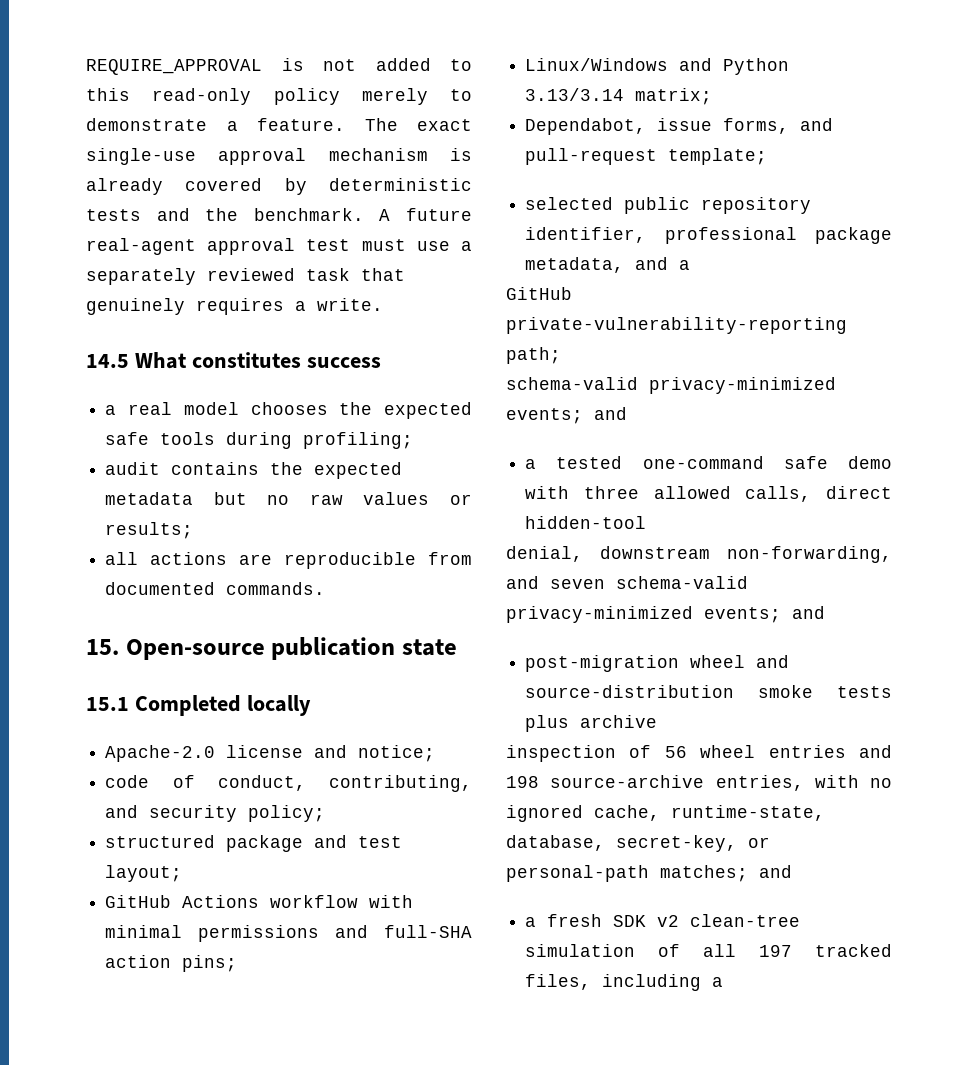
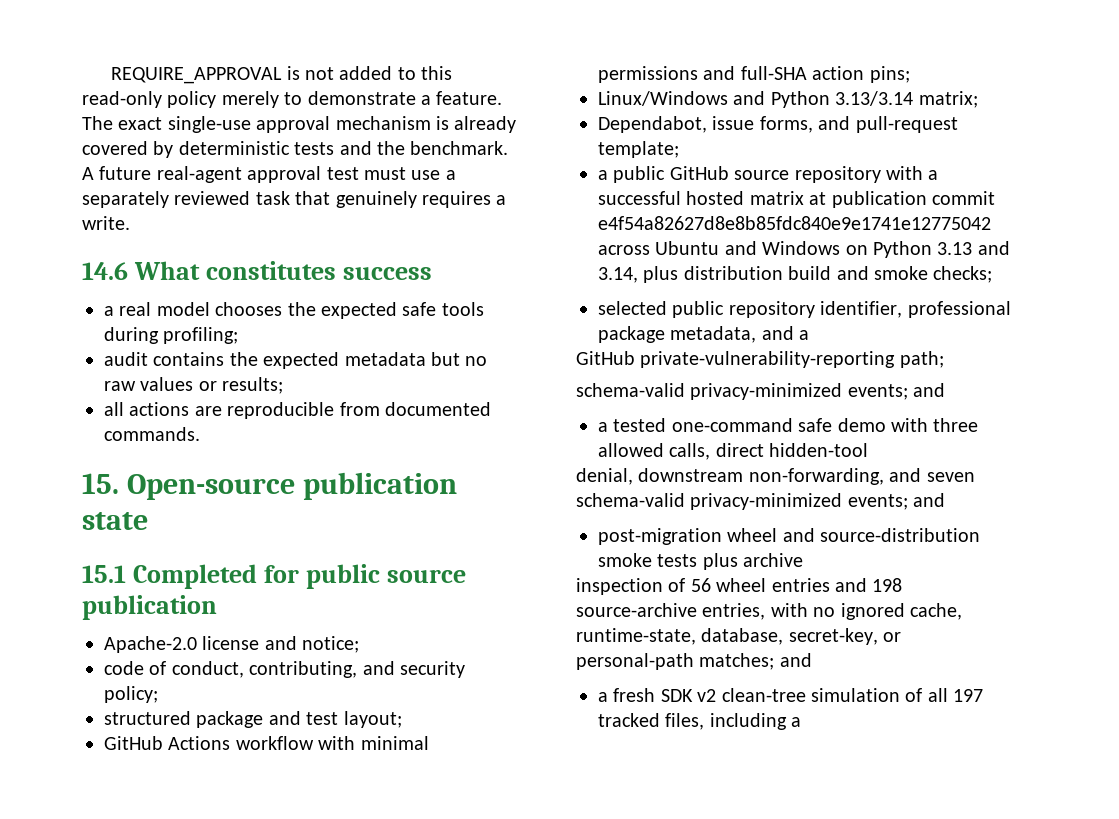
[86,354,129,368] 14.5 -> [82,262,128,280] 14.6
[246,695,311,716] locally -> [263,564,466,589] [82,595,217,620] for public source publication
(768, 156) none -> [598,166,939,183] [598,191,995,208] [598,216,991,230] [598,241,1010,258] [598,266,993,283] // a public GitHub source repository with a successful hosted matrix at publication commit e4f54a82627d8e8b85fdc840e9e1741e12775042 across Ubuntu and Windows on Python 3.13 and 3.14, plus distribution build and smoke checks;

